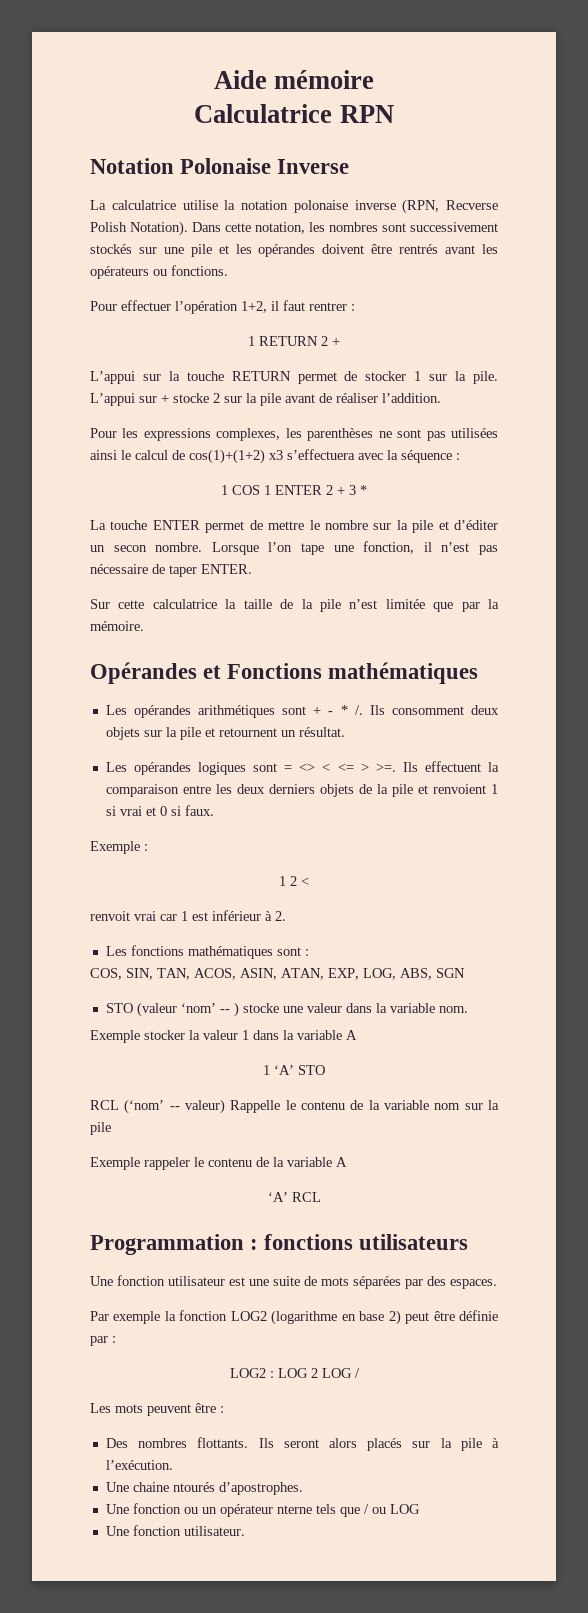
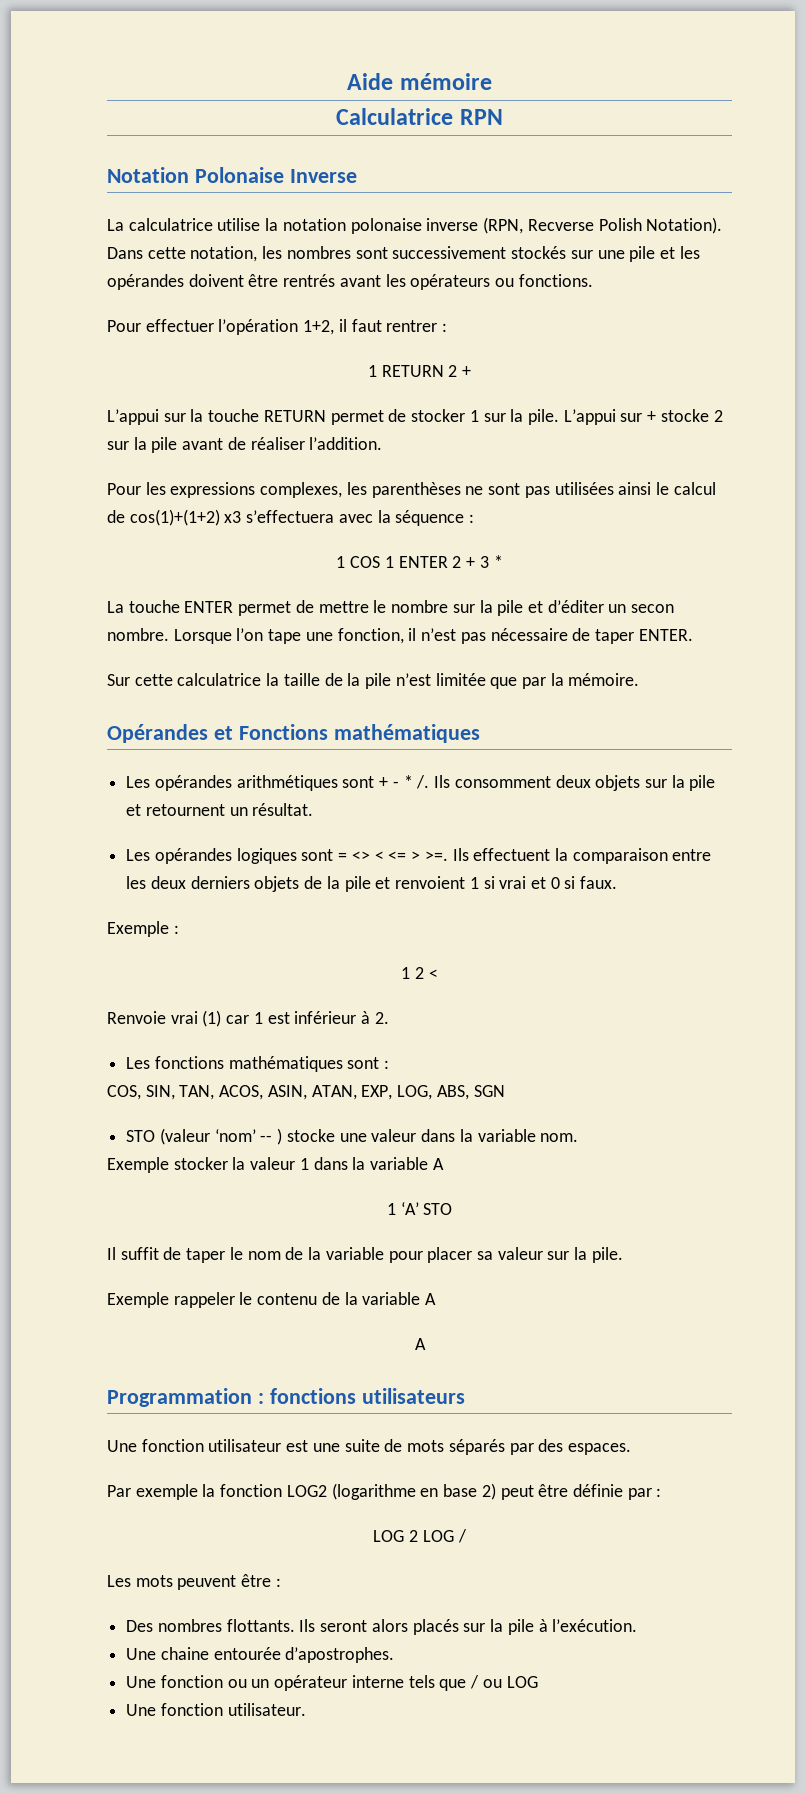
[90,911,156,921] renvoit vrai -> [107,1010,222,1027] Renvoie vrai (1)
[90,1099,499,1114] [90,1122,111,1135] RCL (‘nom’ -- valeur) Rappelle le contenu de la variable nom sur la pile -> [107,1247,623,1263] Il suffit de taper le nom de la variable pour placer sa valeur sur la pile.
[267,1192,321,1202] ‘A’ RCL -> [414,1338,426,1350] A
[353,1276,401,1289] séparées -> [448,1439,505,1455] séparés
[229,1368,274,1378] LOG2 : -> (662, 1492) none
[172,1482,215,1492] ntourés -> [213,1647,281,1660] entourée
[276,1505,312,1514] nterne -> [351,1675,404,1688] interne

